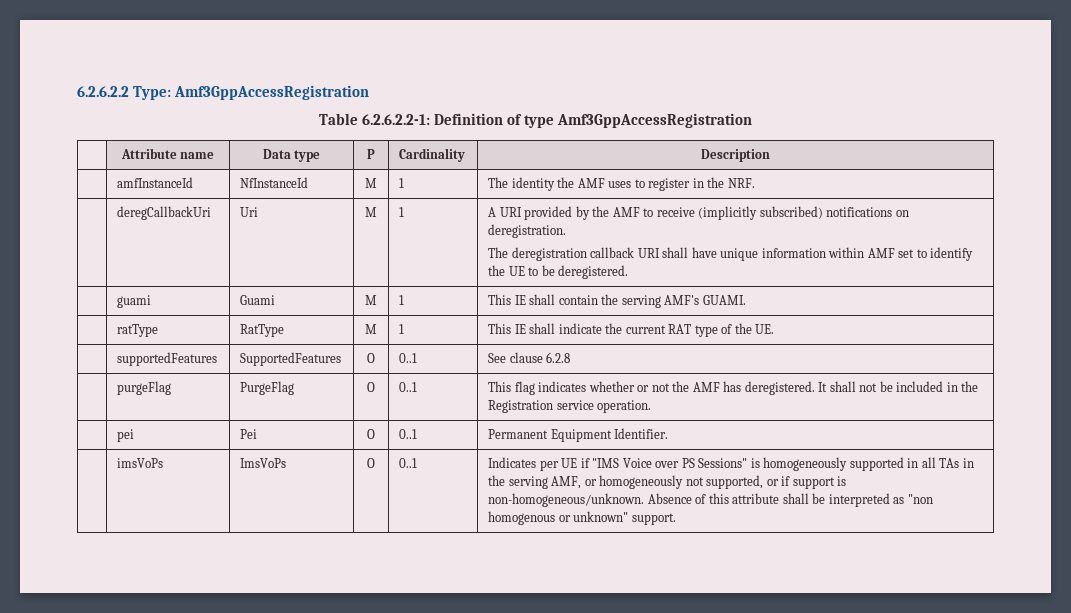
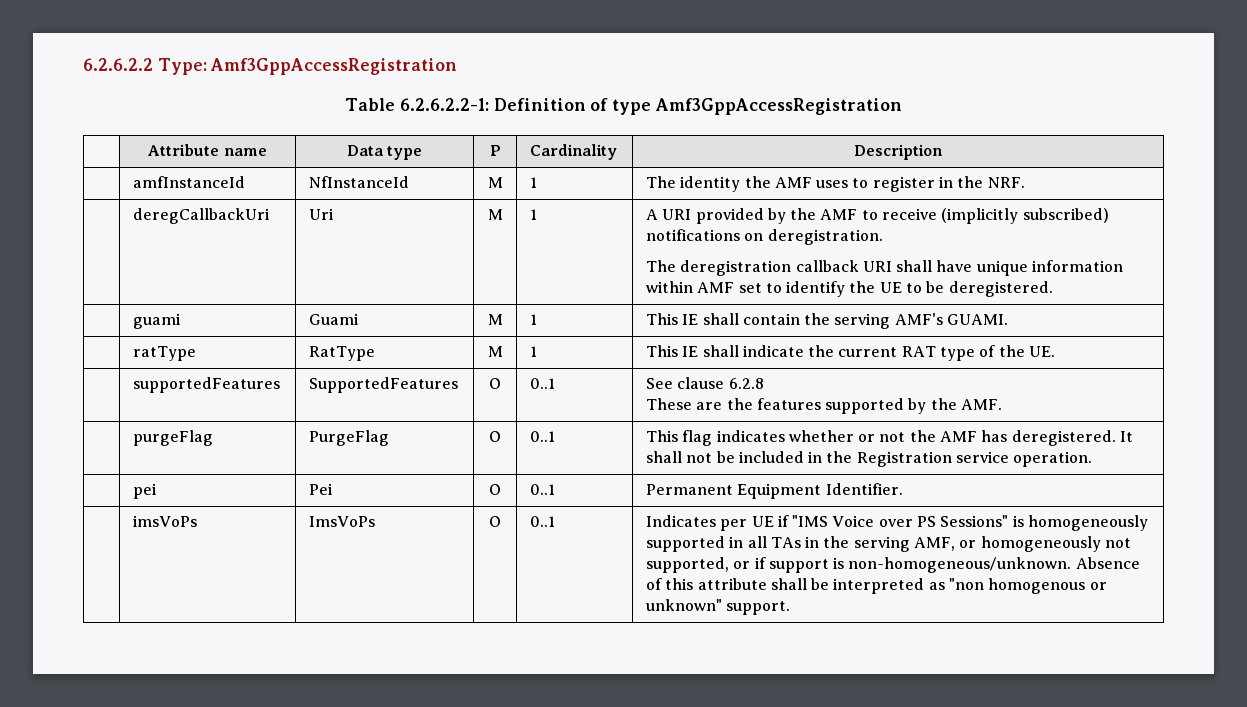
(571, 357) none -> [645,398,1003,414] // These are the features supported by the AMF.

